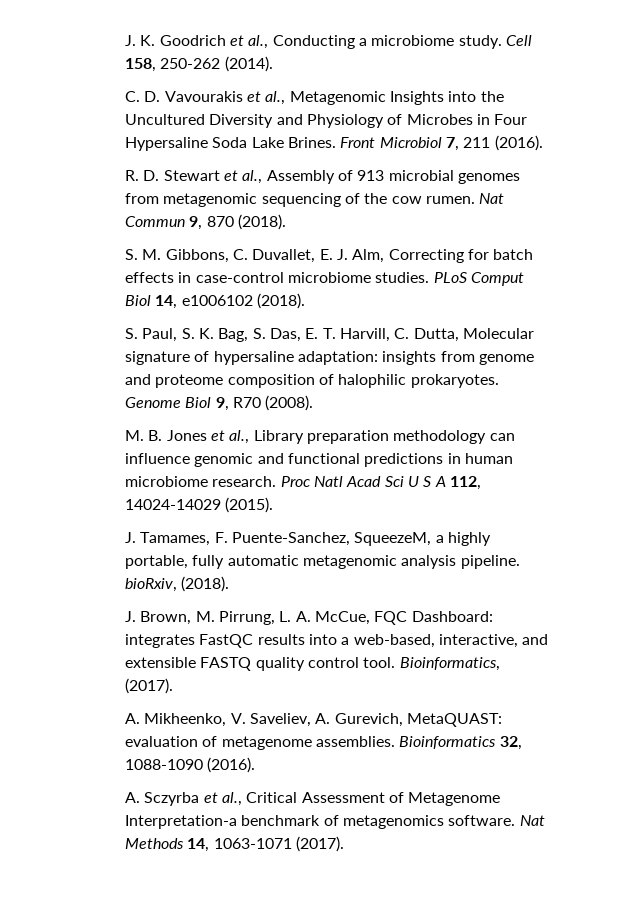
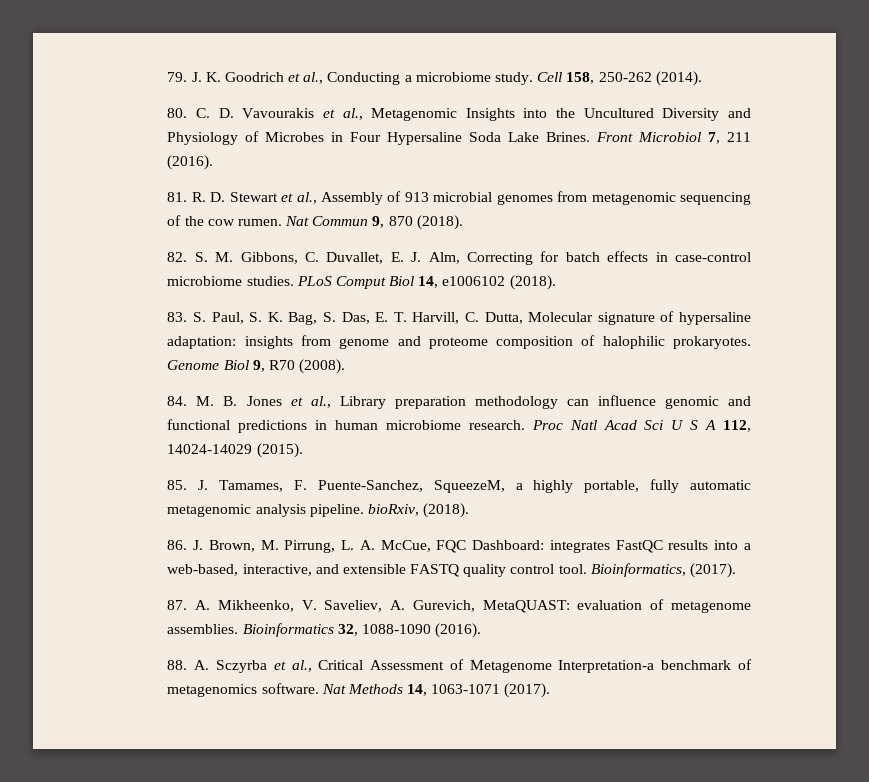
(125, 40) none -> [167,72,188,82] 79.
(273, 64) none -> [167,108,188,118] 80.
(543, 143) none -> [167,192,188,202] 81.
(287, 222) none -> [167,252,188,262] 82.
(306, 301) none -> [167,312,188,322] 83.
(314, 403) none -> [167,396,188,406] 84.
(274, 505) none -> [167,480,188,490] 85.
(230, 584) none -> [167,540,188,550] 86.
(174, 686) none -> [167,600,188,610] 87.
(256, 765) none -> [167,660,188,670] 88.

